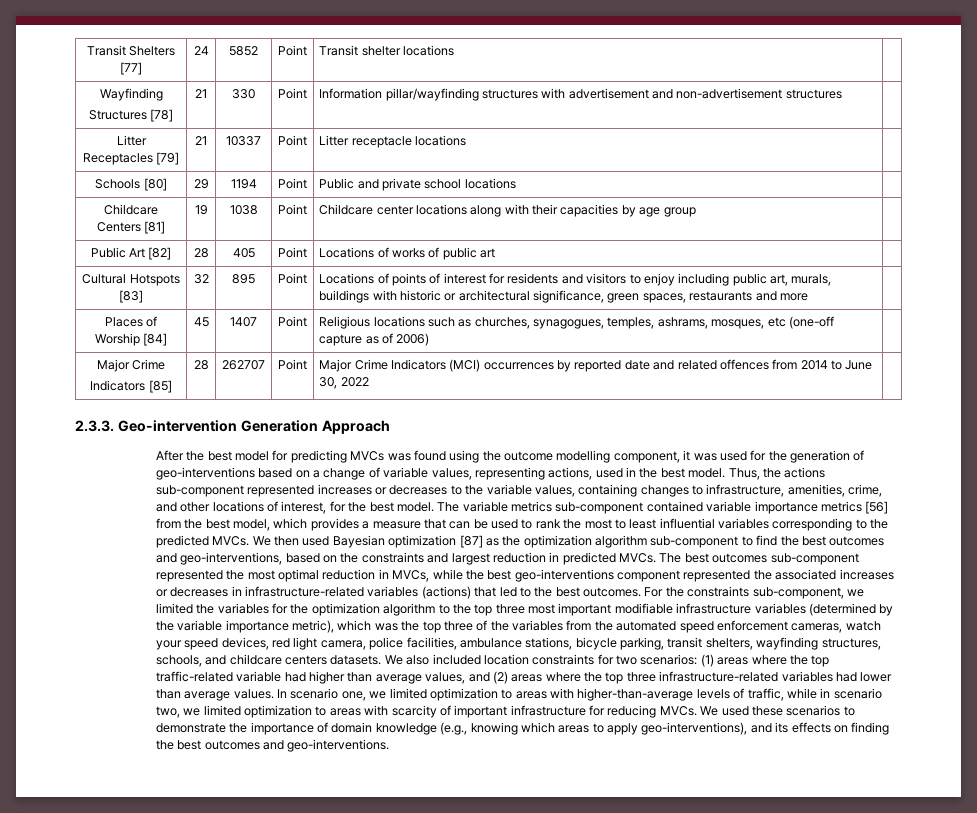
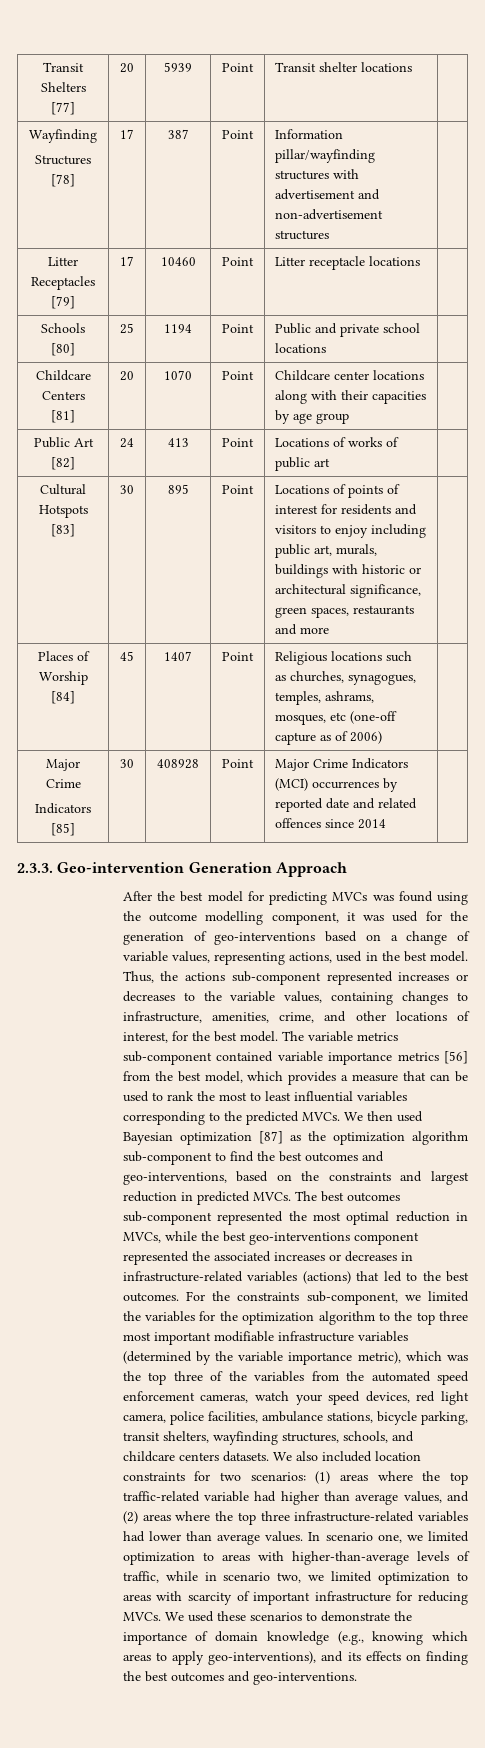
[193,46,209,55] [229,46,258,56] 24 | 5852 -> [120,63,134,73] [164,62,192,72] 20 | 5939
[195,89,207,98] [232,89,255,99] 21 | 330 -> [120,129,134,139] [167,129,189,139] 17 | 387
[195,136,207,145] [226,136,261,146] 21 | 10337 -> [120,256,134,266] [160,257,196,266] 17 | 10460
[193,179,209,189] 29 -> [120,323,134,334] 25
[194,205,208,215] [229,205,258,215] 19 | 1038 -> [120,371,134,381] [164,370,192,380] 20 | 1070
[193,248,209,258] [232,248,255,258] 28 | 405 -> [120,438,134,448] [167,438,189,447] 24 | 413
[193,274,209,284] 32 -> [120,485,134,494] 30
[193,360,209,370] [222,360,265,370] 28 | 262707 -> [120,759,134,768] [157,759,199,769] 30 | 408928
[772,359,798,370] from -> [325,819,355,828] since
[831,360,873,370] [319,377,369,389] to June 30, 2022 -> (387, 824) none

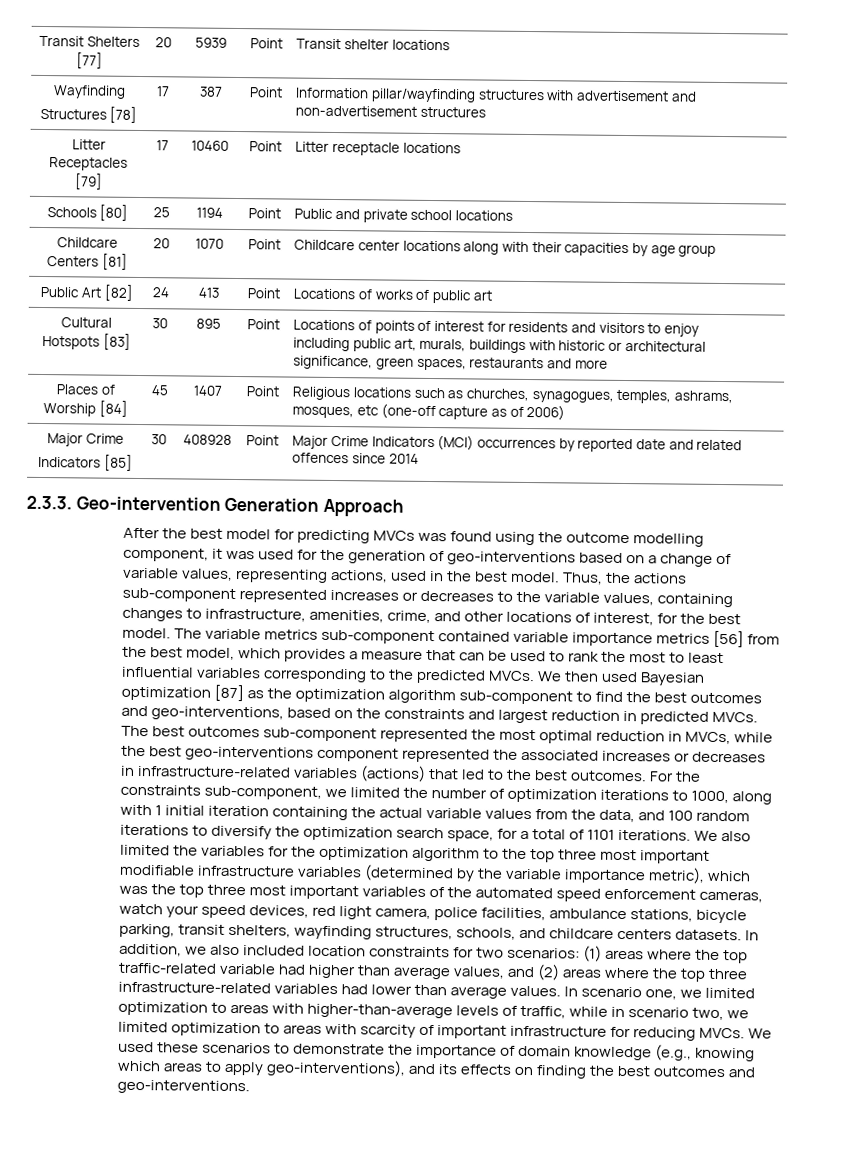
(141, 1316) none -> [430,788,773,805] [119,804,751,823] [119,824,752,842] [119,844,198,856] number of optimization iterations to 1000, along with 1 initial iteration containing the actual variable values from the data, and 100 random iterations to diversify the optimization search space, for a total of 1101 iterations. We also limited the
[210,1371,339,1382] of the variables from -> [248,885,446,900] most important variables of
[272,1452,292,1461] We -> [745,930,760,941] [118,943,207,957] In addition, we

